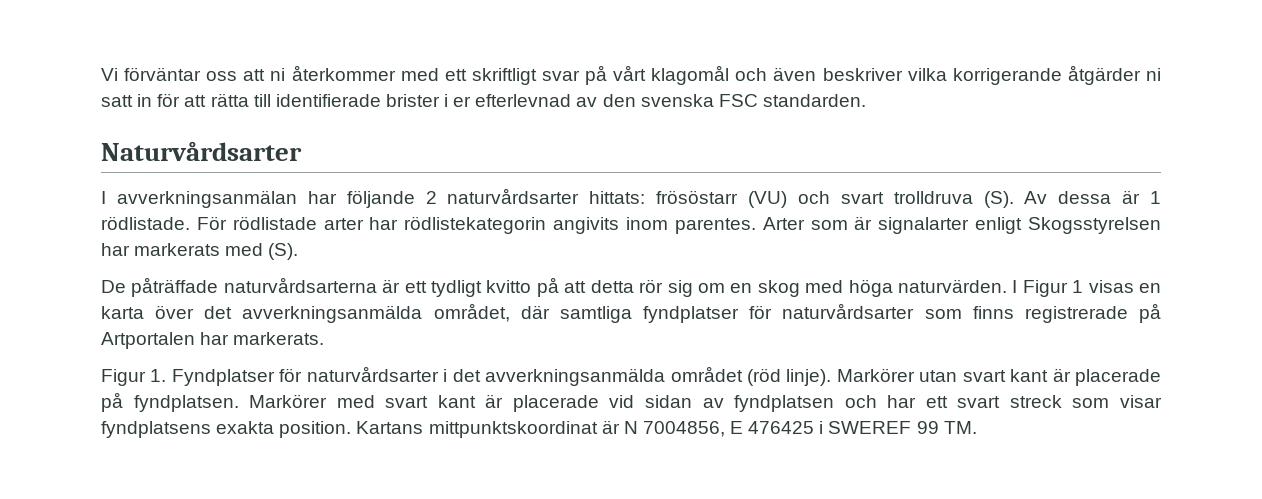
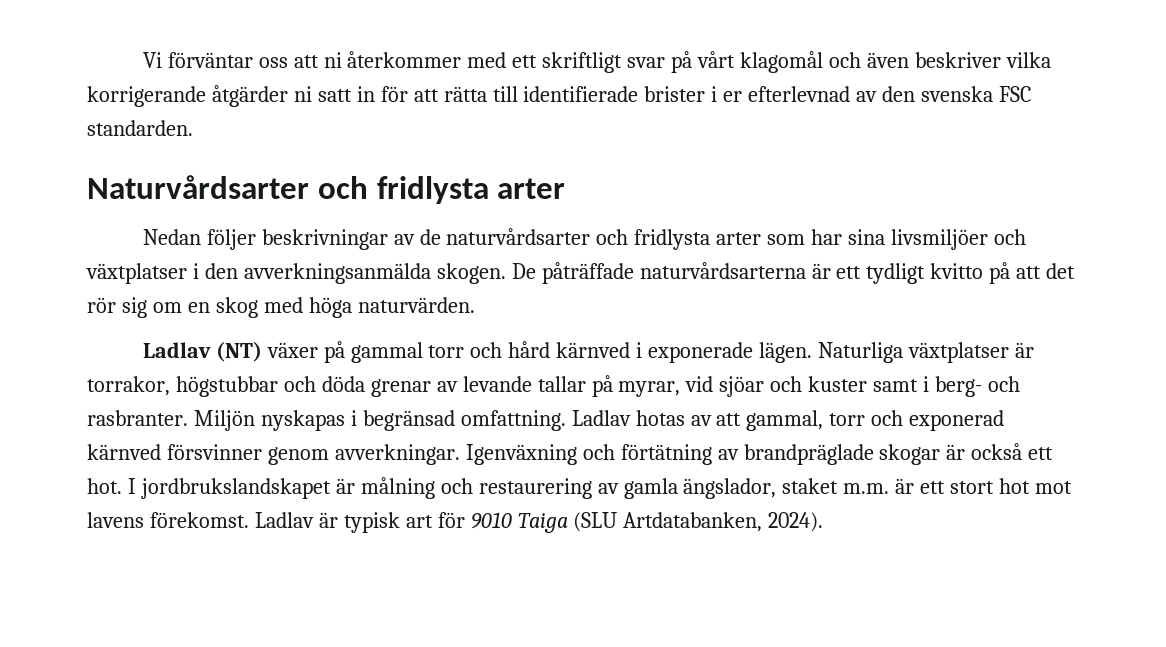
[101,188,1161,208] [101,216,1162,234] [101,243,299,260] // I avverkningsanmälan har följande 2 naturvårdsarter hittats: frösöstarr (VU) och svart trolldruva (S). Av dessa är 1 rödlistade. För rödlistade arter har rödlistekategorin angivits inom parentes. Arter som är signalarter enligt Skogsstyrelsen har markerats med (S). // -> [317,176,566,204] [142,228,1026,250] [86,263,506,284] och fridlysta arter // Nedan följer beskrivningar av de naturvårdsarter och fridlysta arter som har sina livsmiljöer och växtplatser i den avverkningsanmälda skogen.
[590,280,634,293] detta -> [1046,263,1076,279] det
[1012,280,1161,297] [101,303,1162,323] [101,332,325,349] [101,366,1161,386] [101,392,1162,412] [101,420,977,438] I Figur 1 visas en karta över det avverkningsanmälda området, där samtliga fyndplatser för naturvårdsarter som finns registrerade på Artportalen har markerats. // Figur 1. Fyndplatser för naturvårdsarter i det avverkningsanmälda området (röd linje). Markörer utan svart kant är placerade på fyndplatsen. Markörer med svart kant är placerade vid sidan av fyndplatsen och har ett svart streck som visar fyndplatsens exakta position. Kartans mittpunktskoordinat är N 7004856, E 476425 i SWEREF 99 TM. -> [142,341,1034,363] [87,375,1020,397] [87,410,1005,431] [87,443,1054,465] [87,477,1073,499] [87,512,824,533] // Ladlav (NT) växer på gammal torr och hård kärnved i exponerade lägen. Naturliga växtplatser är torrakor, högstubbar och döda grenar av levande tallar på myrar, vid sjöar och kuster samt i berg- och rasbranter. Miljön nyskapas i begränsad omfattning. Ladlav hotas av att gammal, torr och exponerad kärnved försvinner genom avverkningar. Igenväxning och förtätning av brandpräglade skogar är också ett hot. I jordbrukslandskapet är målning och restaurering av gamla ängslador, staket m.m. är ett stort hot mot lavens förekomst. Ladlav är typisk art för 9010 Taiga (SLU Artdatabanken, 2024).

